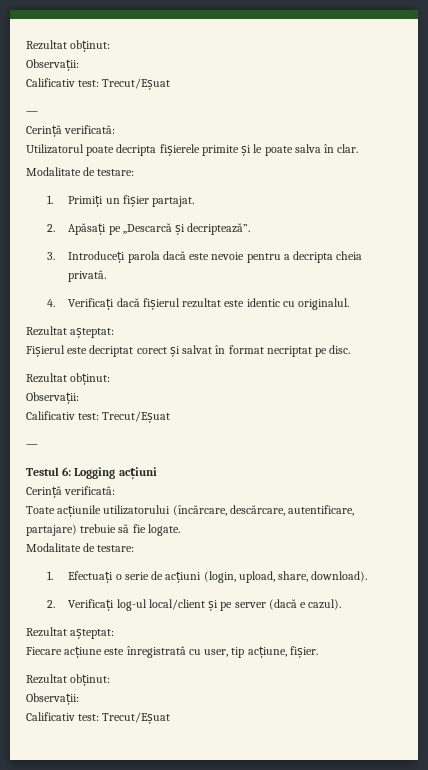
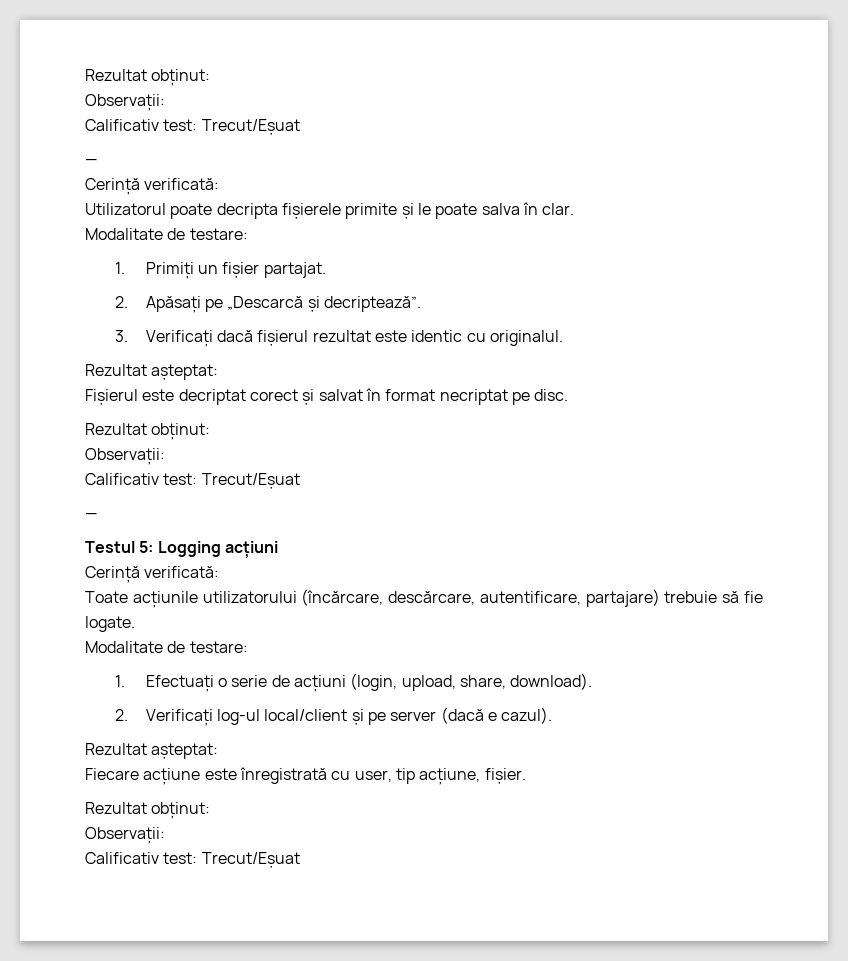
[68,251,363,263] [68,270,107,282] [47,299,56,307] Introduceți parola dacă este nevoie pentru a decripta cheia privată. // 4. -> (129, 336) none
[62,467,72,476] 6: -> [139,541,154,553] 5:

